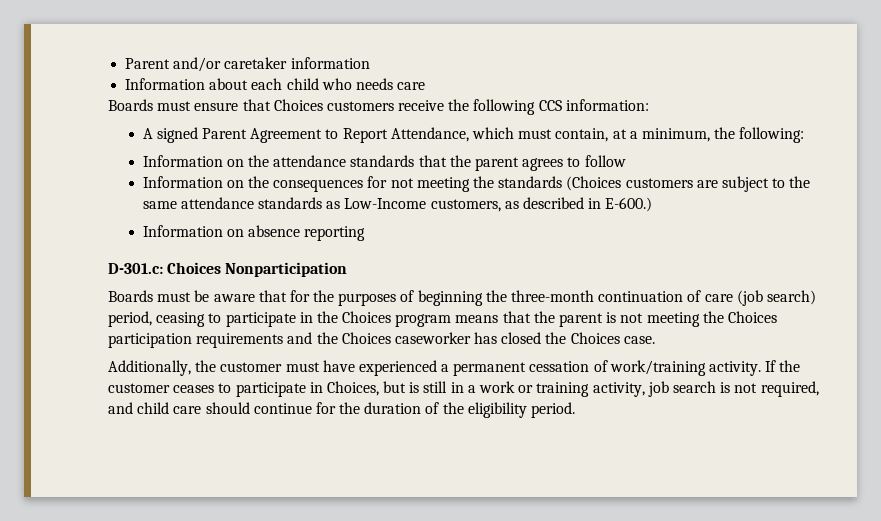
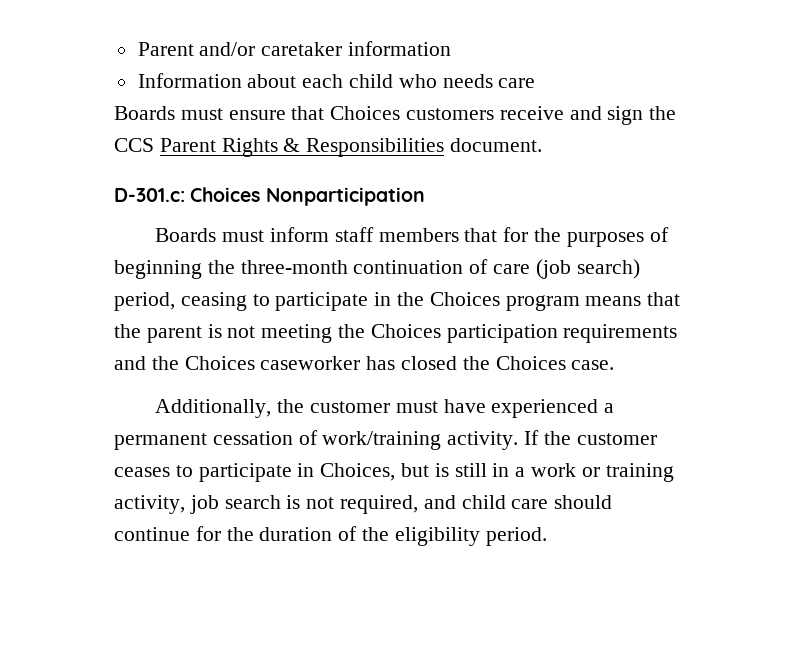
[448,99,649,115] [142,127,805,143] [142,155,626,171] [142,176,811,192] [142,197,653,212] [142,225,366,241] the following CCS information: // A signed Parent Agreement to Report Attendance, which must contain, at a minimum, the following: // Information on the attendance standards that the parent agrees to follow // Information on the consequences for not meeting the standards (Choices customers are subject to the same attendance standards as Low-Income customers, as described in E-600.) // Information on absence reporting -> [569,106,677,125] [114,138,543,157] and sign the CCS Parent Rights & Responsibilities document.
[194,290,255,302] be aware -> [269,227,459,242] inform staff members

